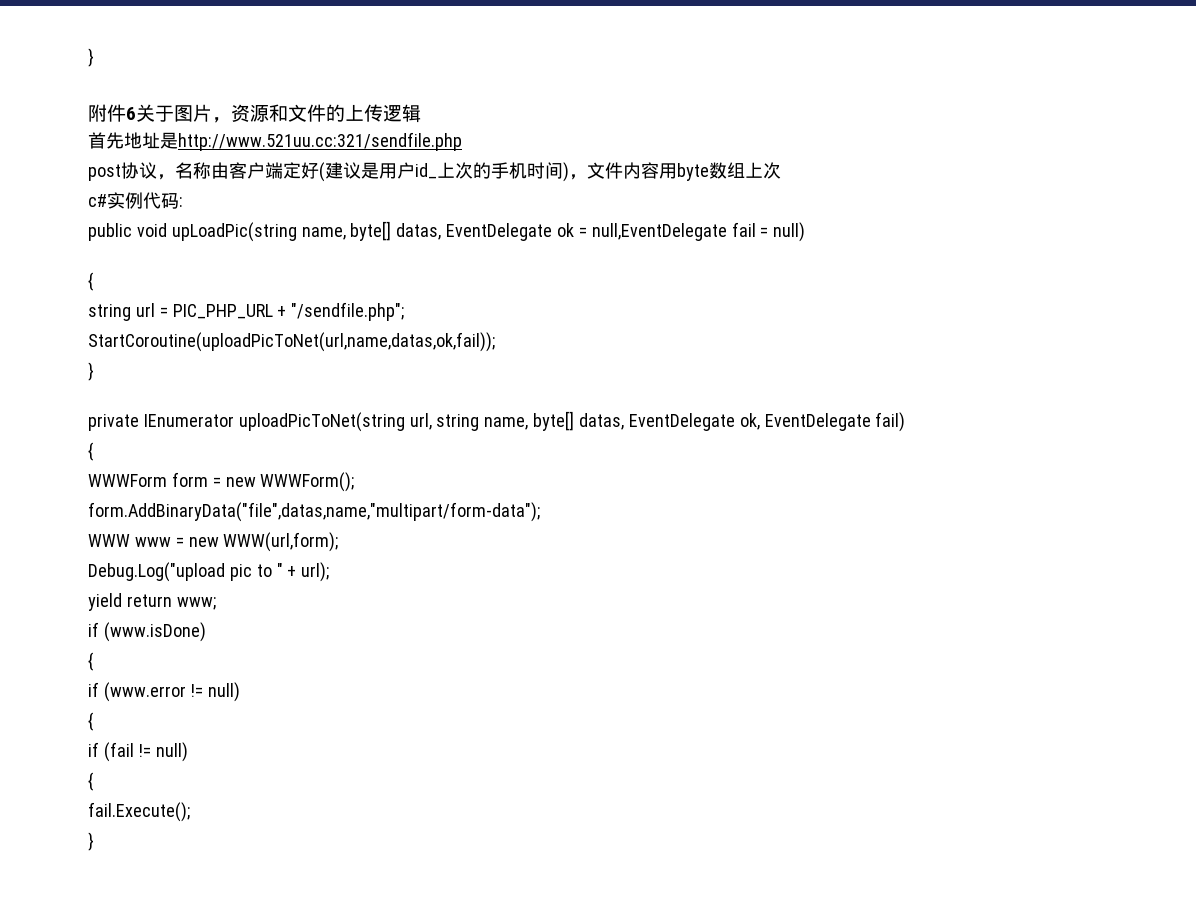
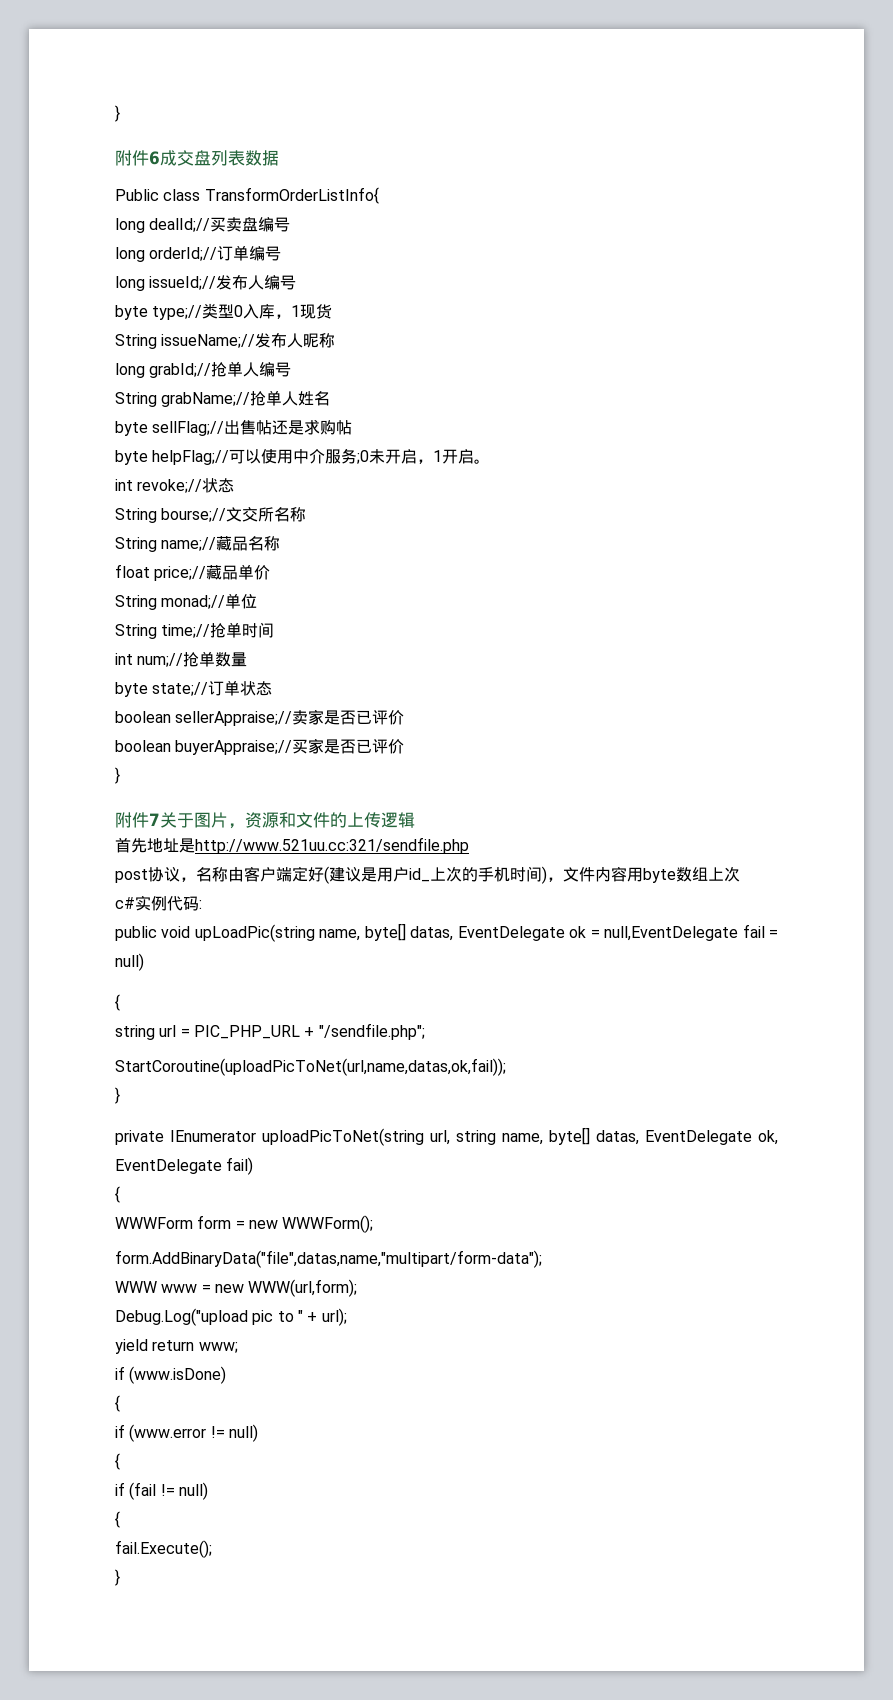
(136, 113) none -> [160,150,279,166] [115,187,379,204] [115,217,291,233] [115,245,282,262] [115,274,297,291] [115,303,333,320] [115,332,336,349] [115,361,292,378] [115,390,331,407] [115,419,353,436] [115,448,491,465] [115,478,235,493] [115,507,307,523] [115,536,281,552] [115,564,271,581] [115,593,258,610] [115,622,275,639] [115,651,248,667] [115,680,273,697] [115,709,405,726] [115,738,405,755] [115,767,120,784] [115,812,160,828] 成交盘列表数据 // Public class TransformOrderListInfo{ // long dealId;//买卖盘编号 // long orderId;//订单编号 // long issueId;//发布人编号 // byte type;//类型0入库，1现货 // String issueName;//发布人昵称 // long grabId;//抢单人编号 // String grabName;//抢单人姓名 // byte sellFlag;//出售帖还是求购帖 // byte helpFlag;//可以使用中介服务;0未开启，1开启。 // int revoke;//状态 // String bourse;//文交所名称 // String name;//藏品名称 // float price;//藏品单价 // String monad;//单位 // String time;//抢单时间 // int num;//抢单数量 // byte state;//订单状态 // boolean sellerAppraise;//卖家是否已评价 // boolean buyerAppraise;//买家是否已评价 // } // 附件7

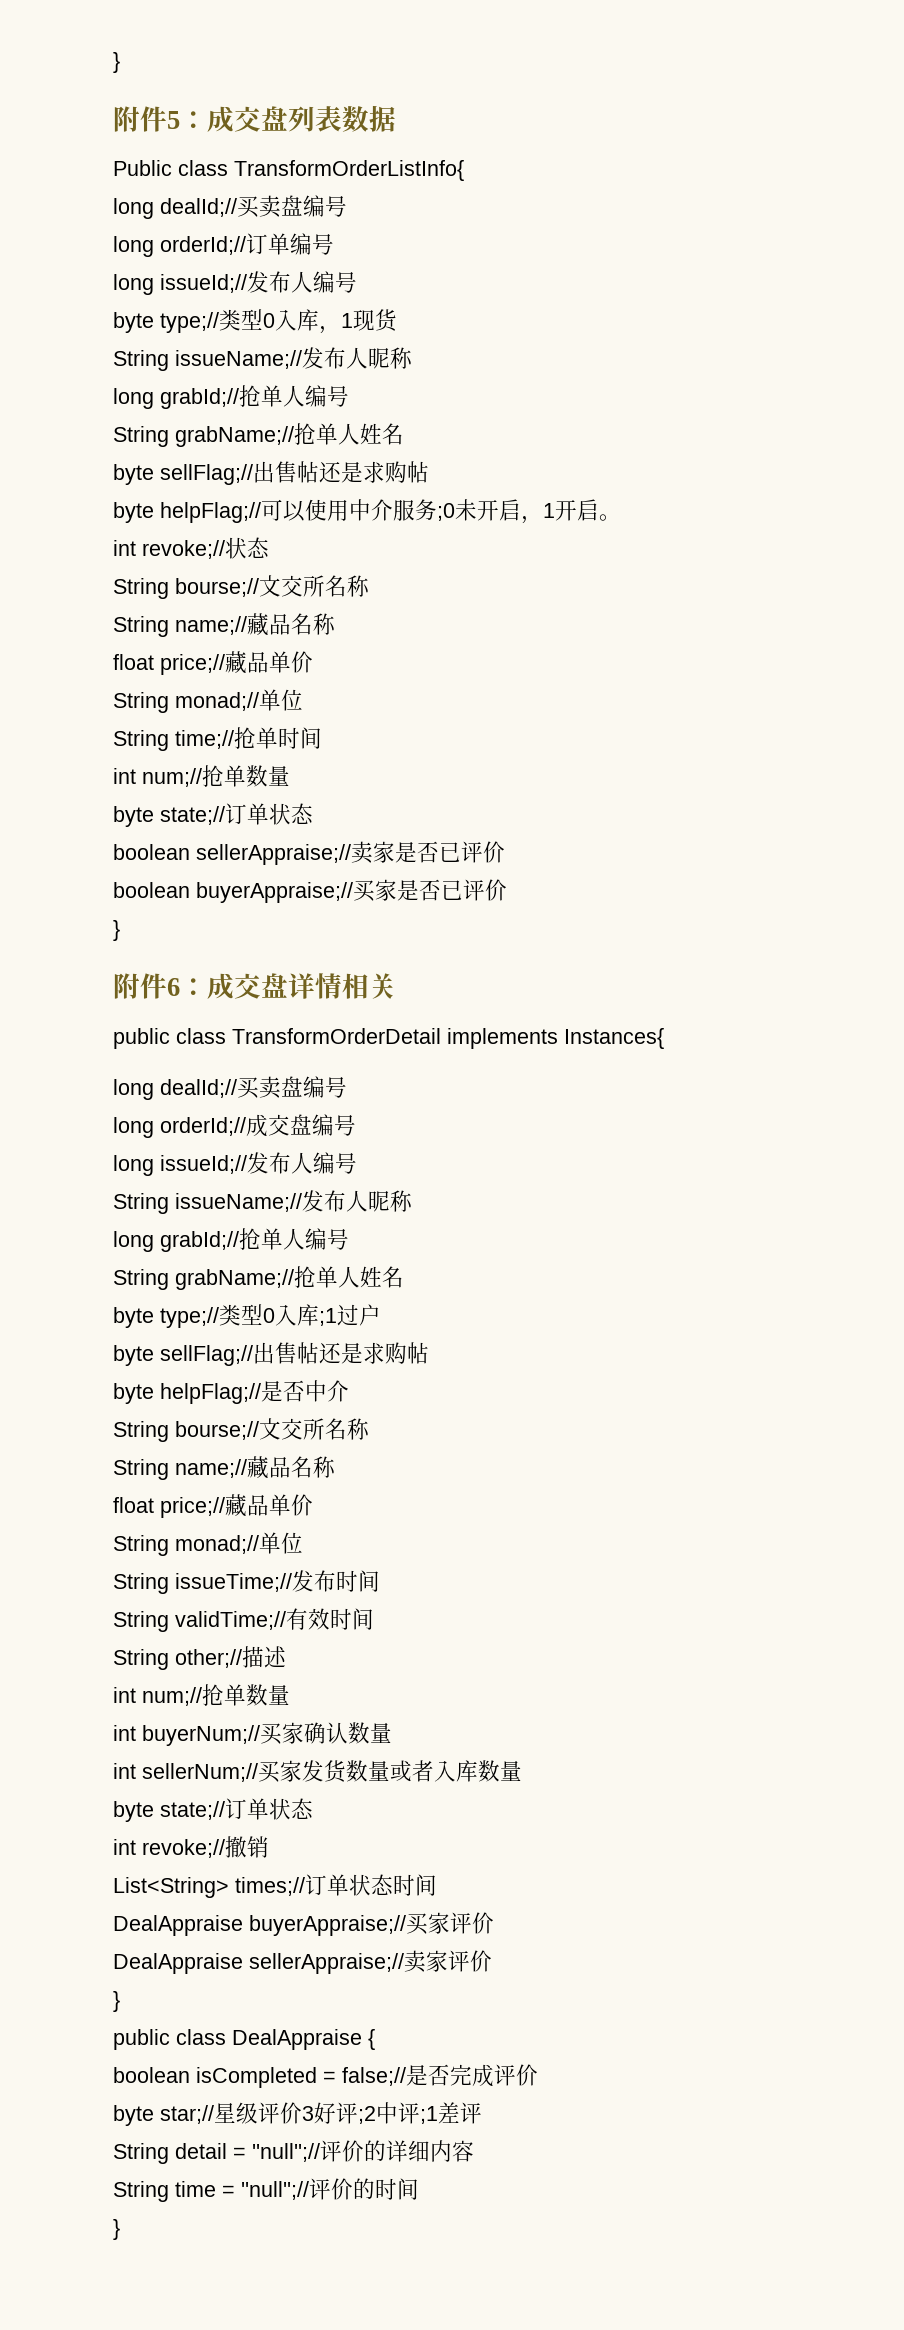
[115,105,120,122] [115,150,160,166] } // 附件6 -> [113,52,120,73] [113,106,207,132] } // 附件5：
[149,812,415,829] [115,837,469,854] [115,866,740,884] [115,895,202,911] [115,923,778,942] [115,953,144,971] [115,994,120,1011] [115,1023,425,1040] [115,1058,506,1076] [115,1087,120,1104] [115,1127,778,1146] [115,1157,254,1175] [115,1186,120,1203] [115,1215,374,1233] [115,1250,542,1268] [115,1279,358,1297] [115,1308,347,1326] [115,1339,238,1354] [115,1366,227,1384] [115,1395,120,1412] [115,1424,258,1442] [115,1453,120,1470] [115,1482,208,1500] [115,1511,120,1528] [115,1540,212,1558] 7关于图片，资源和文件的上传逻辑 // 首先地址是http://www.521uu.cc:321/sendfile.php // post协议，名称由客户端定好(建议是用户id_上次的手机时间)，文件内容用byte数组上次 // c#实例代码: // public void upLoadPic(string name, byte[] datas, EventDelegate ok = null,EventDelegate fail = null) // { // string url = PIC_PHP_URL + "/sendfile.php"; // StartCoroutine(uploadPicToNet(url,name,datas,ok,fail)); // } // private IEnumerator uploadPicToNet(string url, string name, byte[] datas, EventDelegate ok, EventDelegate fail) // { // WWWForm form = new WWWForm(); // form.AddBinaryData("file",datas,name,"multipart/form-data"); // WWW www = new WWW(url,form); // Debug.Log("upload pic to " + url); // yield return www; // if (www.isDone) // { // if (www.error != null) // { // if (fail != null) // { // fail.Execute(); -> [167,973,396,999] [113,1028,664,1049] [113,1076,347,1100] [113,1114,356,1138] [113,1152,357,1176] [113,1190,413,1214] [113,1228,349,1252] [113,1266,404,1290] [113,1304,381,1328] [113,1342,429,1366] [113,1380,349,1404] [113,1418,370,1442] [113,1456,336,1480] [113,1494,313,1518] [113,1532,303,1556] [113,1570,380,1594] [113,1608,374,1632] [113,1646,286,1670] [113,1684,290,1706] [113,1722,392,1746] [113,1760,522,1783] [113,1798,313,1822] [113,1836,269,1858] [113,1874,437,1898] [113,1912,494,1936] [113,1950,492,1974] [113,1991,120,2012] [113,2029,375,2050] [113,2064,538,2088] [113,2102,482,2126] [113,2140,474,2164] [113,2178,419,2202] 6：成交盘详情相关 // public class TransformOrderDetail implements Instances{ // long dealId;//买卖盘编号 // long orderId;//成交盘编号 // long issueId;//发布人编号 // String issueName;//发布人昵称 // long grabId;//抢单人编号 // String grabName;//抢单人姓名 // byte type;//类型0入库;1过户 // byte sellFlag;//出售帖还是求购帖 // byte helpFlag;//是否中介 // String bourse;//文交所名称 // String name;//藏品名称 // float price;//藏品单价 // String monad;//单位 // String issueTime;//发布时间 // String validTime;//有效时间 // String other;//描述 // int num;//抢单数量 // int buyerNum;//买家确认数量 // int sellerNum;//买家发货数量或者入库数量 // byte state;//订单状态 // int revoke;//撤销 // List<String> times;//订单状态时间 // DealAppraise buyerAppraise;//买家评价 // DealAppraise sellerAppraise;//卖家评价 // } // public class DealAppraise { // boolean isCompleted = false;//是否完成评价 // byte star;//星级评价3好评;2中评;1差评 // String detail = ''null'';//评价的详细内容 // String time = ''null'';//评价的时间

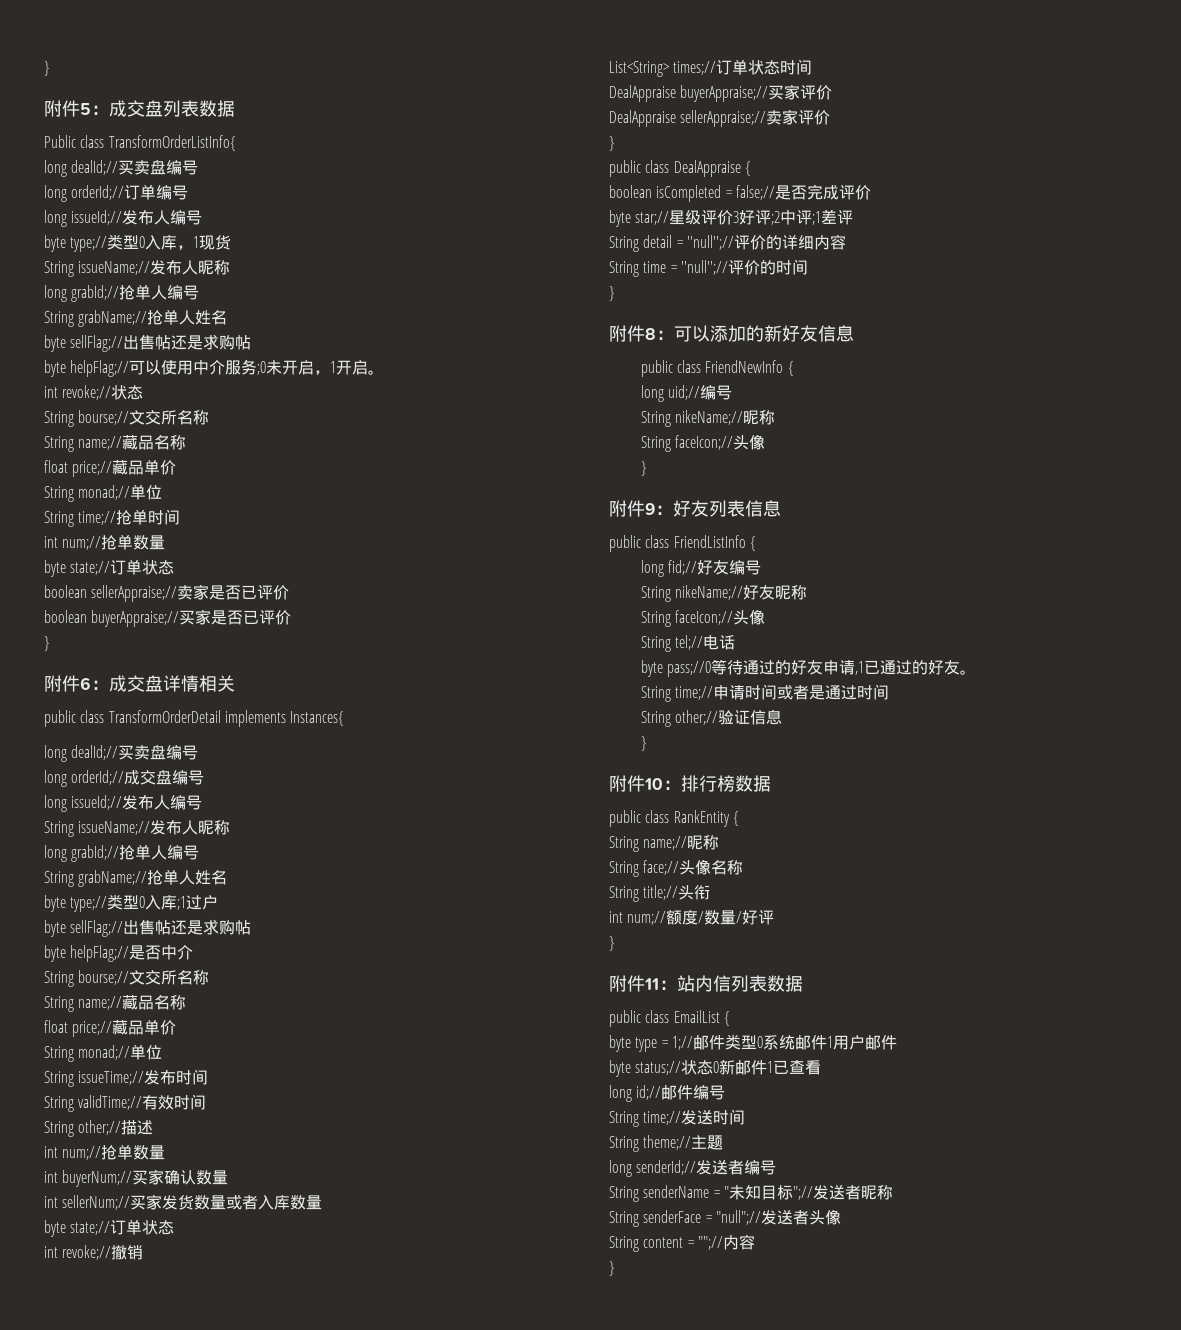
(120, 2229) none -> [609,325,854,342] [640,360,794,377] [640,385,733,402] [640,410,776,427] [640,435,766,452] [640,461,647,476] [609,500,781,517] [609,535,756,552] [640,560,762,577] [640,585,808,602] [640,610,766,627] [640,635,736,652] [640,659,977,677] [640,684,890,702] [640,709,783,727] [640,736,647,751] [609,775,771,792] [609,810,739,827] [609,835,720,852] [609,860,744,877] [609,885,711,902] [609,910,775,925] [609,936,615,951] [609,975,803,992] [609,1010,730,1027] [609,1034,897,1052] [609,1059,822,1077] [609,1085,726,1102] [609,1109,746,1127] [609,1135,724,1152] [609,1159,777,1177] [609,1184,893,1202] [609,1209,841,1227] [609,1234,755,1252] [609,1261,615,1276] // 附件8：可以添加的新好友信息 // public class FriendNewInfo { // long uid;//编号 // String nikeName;//昵称 // String faceIcon;//头像 // } // 附件9：好友列表信息 // public class FriendListInfo { // long fid;//好友编号 // String nikeName;//好友昵称 // String faceIcon;//头像 // String tel;//电话 // byte pass;//0等待通过的好友申请,1已通过的好友。 // String time;//申请时间或者是通过时间 // String other;//验证信息 // } // 附件10：排行榜数据 // public class RankEntity { // String name;//昵称 // String face;//头像名称 // String title;//头衔 // int num;//额度/数量/好评 // } // 附件11：站内信列表数据 // public class EmailList { // byte type = 1;//邮件类型0系统邮件1用户邮件 // byte status;//状态0新邮件1已查看 // long id;//邮件编号 // String time;//发送时间 // String theme;//主题 // long senderId;//发送者编号 // String senderName = "未知目标";//发送者昵称 // String senderFace = "null";//发送者头像 // String content = "";//内容 // }

